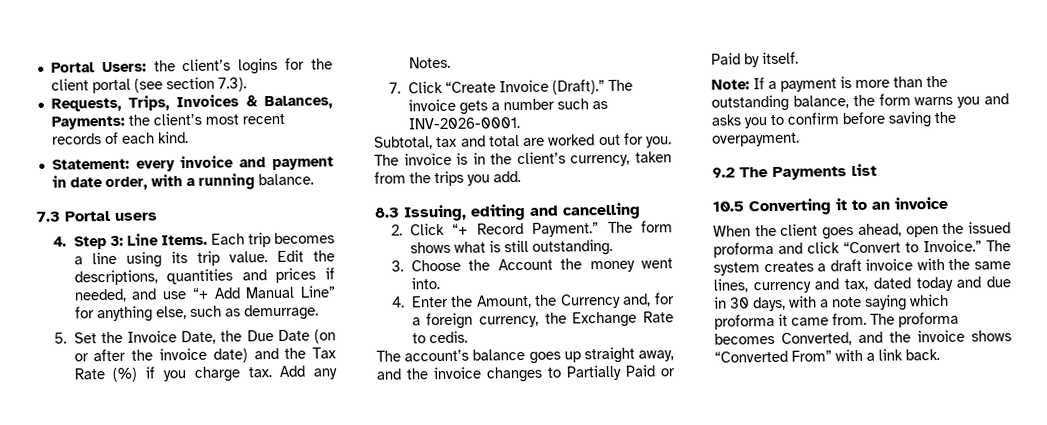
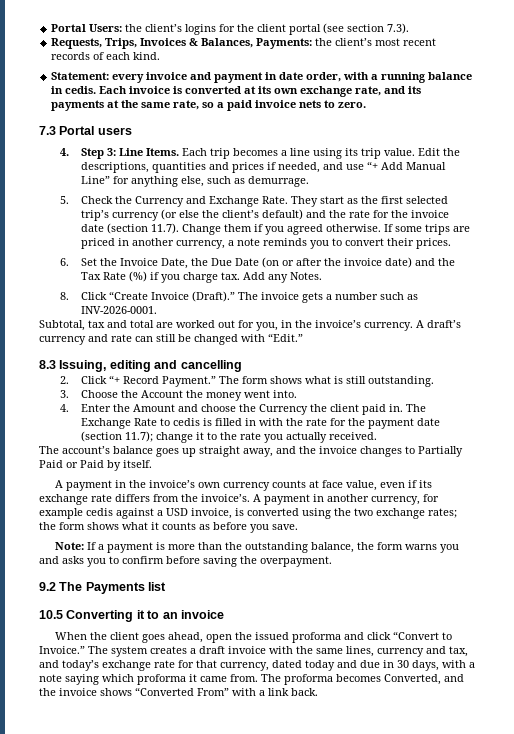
[257,173,314,186] balance. -> [428,72,473,80] [51,86,422,97] [51,100,367,111] balance in cedis. Each invoice is converted at its own exchange rate, and its payments at the same rate, so a paid invoice nets to zero.
(68, 338) none -> [81,196,449,207] [81,209,450,221] [81,223,471,235] [81,238,452,249] [60,258,70,266] Check the Currency and Exchange Rate. They start as the first selected trip’s currency (or else the client’s default) and the rate for the invoice date (section 11.7). Change them if you agreed otherwise. If some trips are priced in another currency, a note reminds you to convert their prices. // 6.
[389,82,402,94] 7. -> [60,292,70,300] 8.
[646,136,672,148] [374,151,672,167] [374,170,521,187] you. The invoice is in the client’s currency, taken from the trips you add. -> [256,320,461,331] [39,333,303,345] you, in the invoice’s currency. A draft’s currency and rate can still be changed with “Edit.”
[475,292,675,309] [411,311,674,330] [411,330,468,344] Amount, the Currency and, for a foreign currency, the Exchange Rate to cedis. -> [133,404,427,415] [81,418,441,429] [81,431,378,443] Amount and choose the Currency the client paid in. The Exchange Rate to cedis is filled in with the rate for the payment date (section 11.7); change it to the rate you actually received.
(799, 58) none -> [55,480,433,491] [39,494,439,505] [39,508,457,519] [39,522,298,533] // A payment in the invoice’s own currency counts at face value, even if its exchange rate differs from the invoice’s. A payment in another currency, for example cedis against a USD invoice, is converted using the two exchange rates; the form shows what it counts as before you save.
(869, 285) none -> [39,660,269,671] and today’s exchange rate for that currency,

